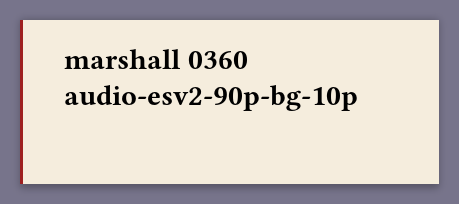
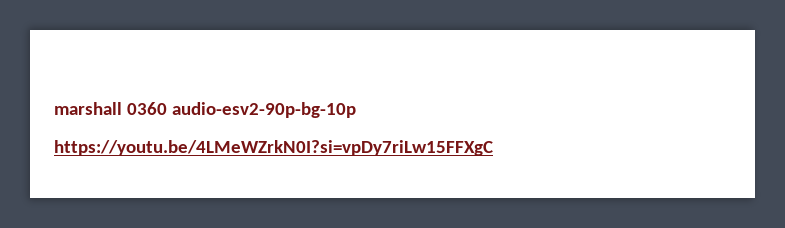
(358, 98) none -> [54,140,493,156] // https://youtu.be/4LMeWZrkN0I?si=vpDy7riLw15FFXgC

